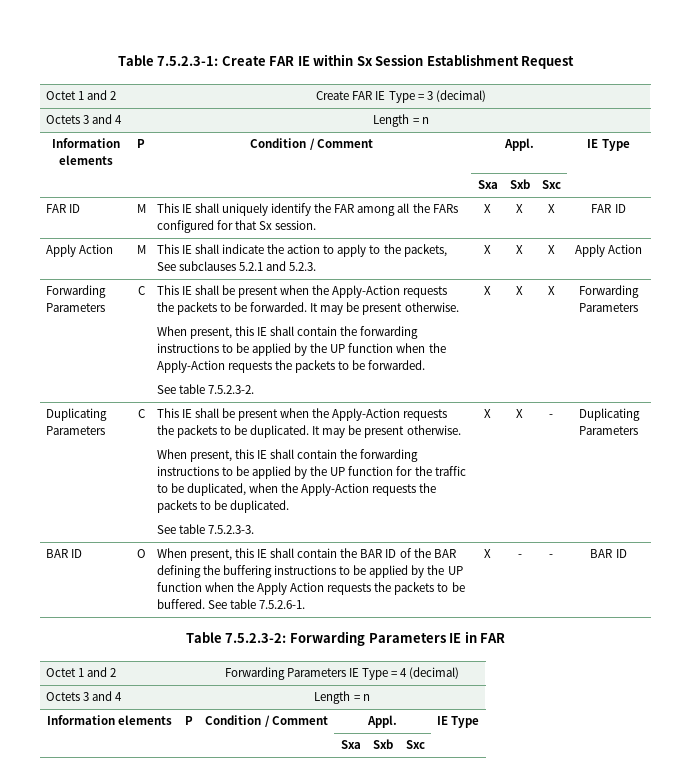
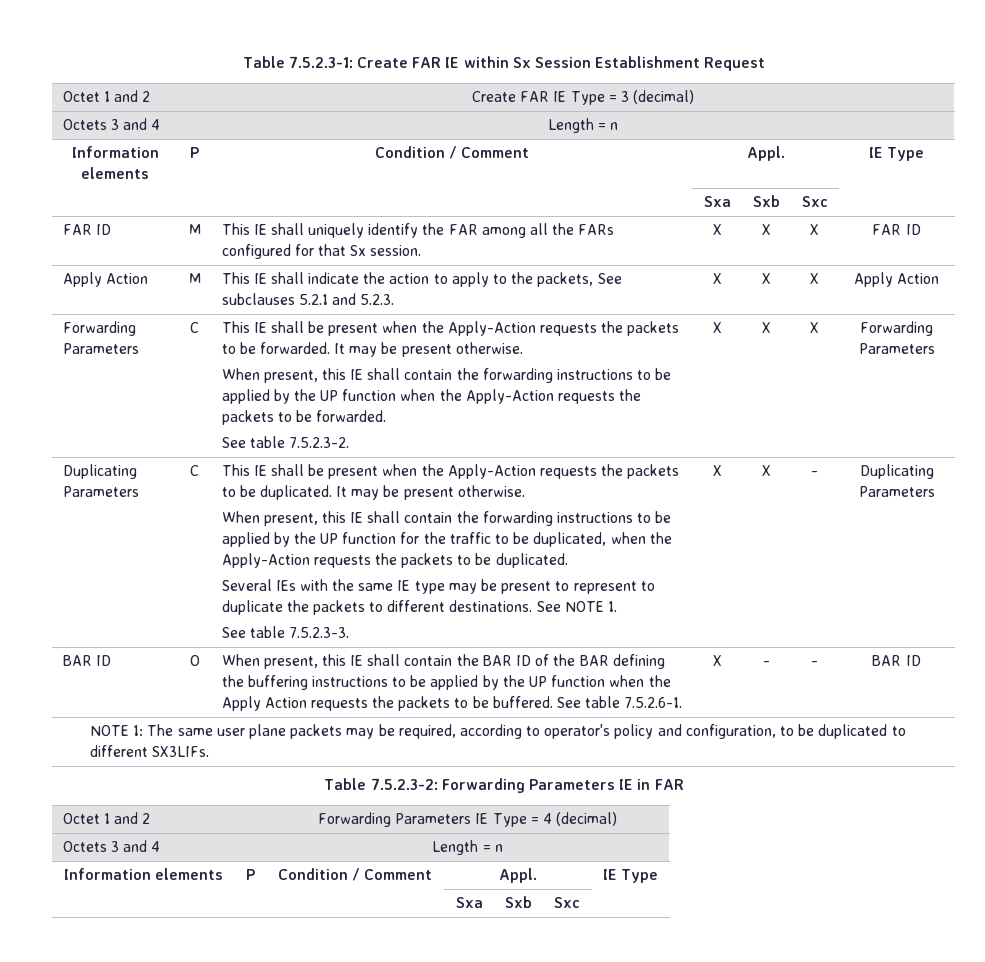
(289, 506) none -> [221,579,655,594] [221,600,618,615] // Several IEs with the same IE type may be present to represent to duplicate the packets to different destinations. See NOTE 1.
(627, 553) none -> [90,724,906,739] [90,745,210,757] // NOTE 1: The same user plane packets may be required, according to operator's policy and configuration, to be duplicated to different SX3LIFs.

